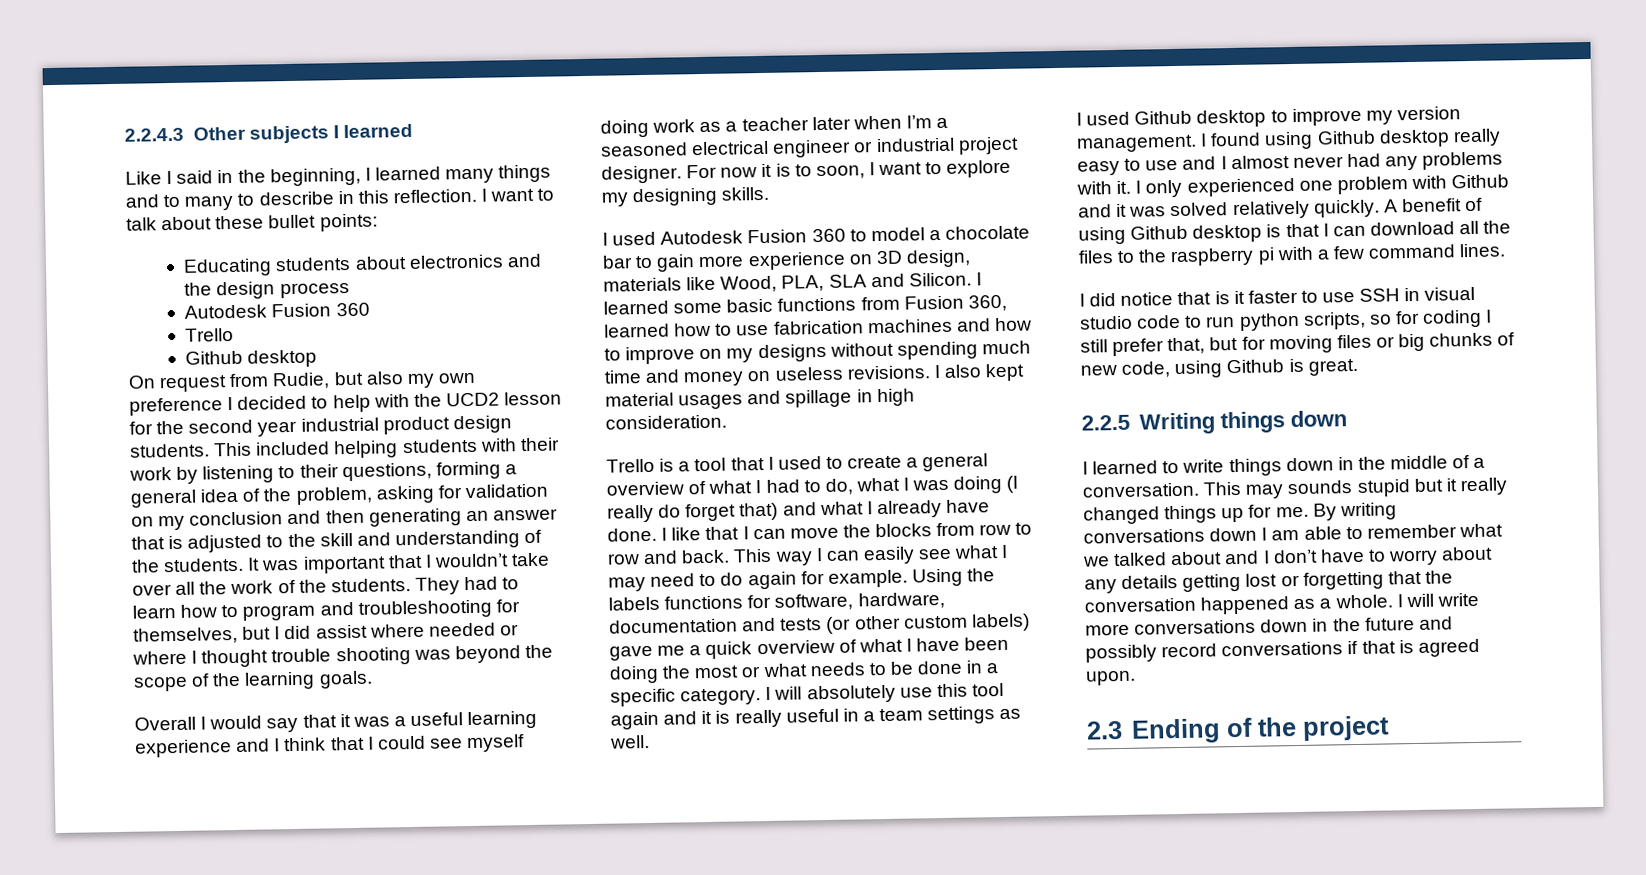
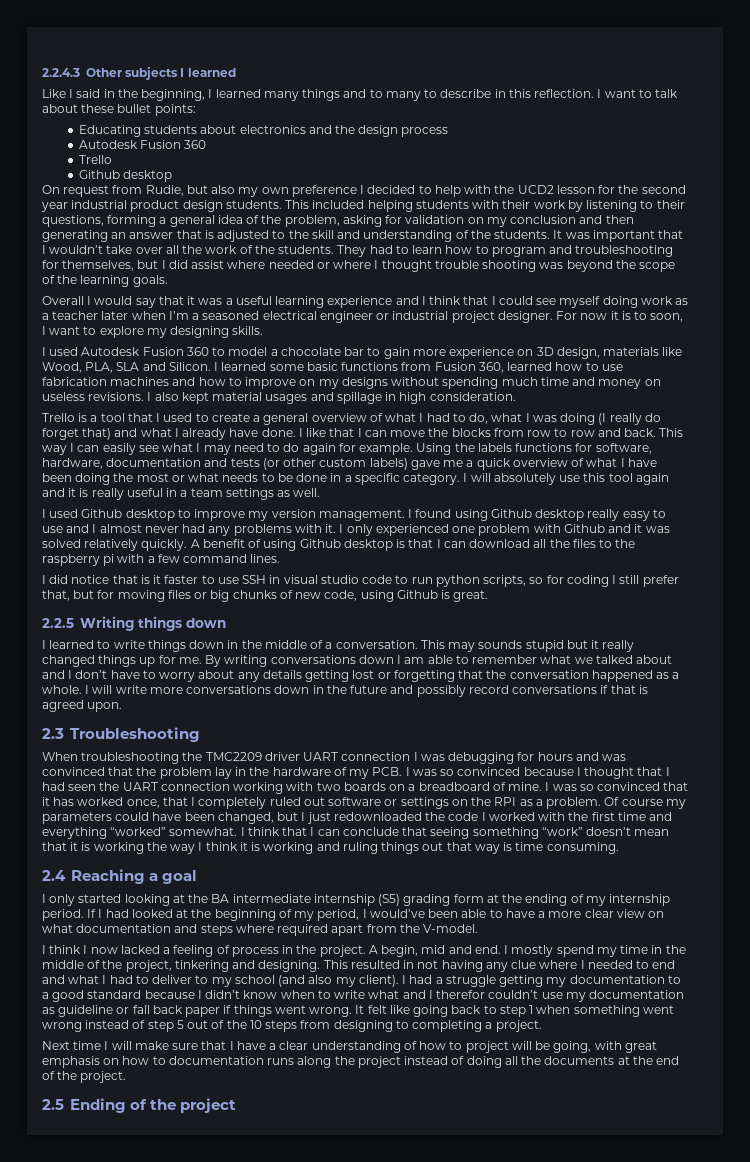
(1123, 730) none -> [70,727,200,742] [42,752,627,764] [42,767,670,779] [42,782,689,794] [42,797,686,809] [42,812,673,824] [42,827,670,839] [42,842,619,854] [42,869,198,884] [42,894,671,906] [42,909,665,921] [42,924,479,936] [42,945,686,957] [42,960,676,972] [42,975,681,987] [42,990,685,1002] [42,1005,674,1017] [42,1020,542,1032] [42,1041,657,1053] [42,1056,680,1068] [42,1071,127,1083] [42,1099,64,1110] Troubleshooting // When troubleshooting the TMC2209 driver UART connection I was debugging for hours and was convinced that the problem lay in the hardware of my PCB. I was so convinced because I thought that I had seen the UART connection working with two boards on a breadboard of mine. I was so convinced that it has worked once, that I completely ruled out software or settings on the RPI as a problem. Of course my parameters could have been changed, but I just redownloaded the code I worked with the first time and everything “worked” somewhat. I think that I can conclude that seeing something “work” doesn’t mean that it is working the way I think it is working and ruling things out that way is time consuming. // 2.4 Reaching a goal // I only started looking at the BA intermediate internship (S5) grading form at the ending of my internship period. If I had looked at the beginning of my period, I would’ve been able to have a more clear view on what documentation and steps where required apart from the V-model. // I think I now lacked a feeling of process in the project. A begin, mid and end. I mostly spend my time in the middle of the project, tinkering and designing. This resulted in not having any clue where I needed to end and what I had to deliver to my school (and also my client). I had a struggle getting my documentation to a good standard because I didn’t know when to write what and I therefor couldn’t use my documentation as guideline or fall back paper if things went wrong. It felt like going back to step 1 when something went wrong instead of step 5 out of the 10 steps from designing to completing a project. // Next time I will make sure that I have a clear understanding of how to project will be going, with great emphasis on how to documentation runs along the project instead of doing all the documents at the end of the project. // 2.5

